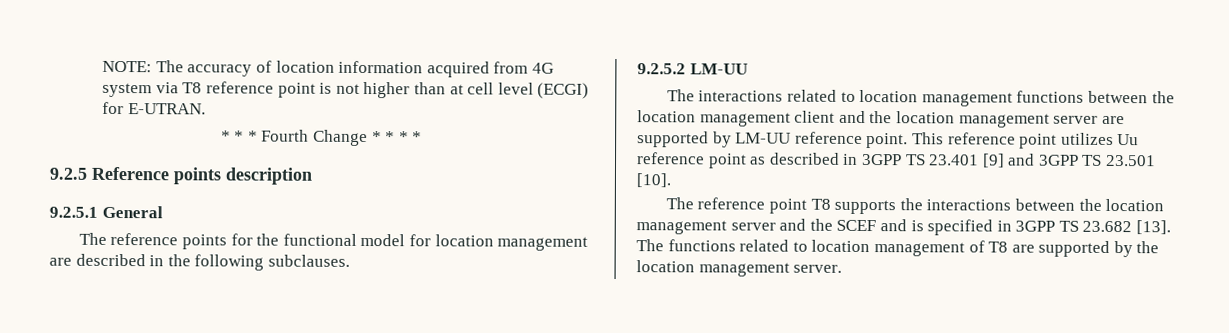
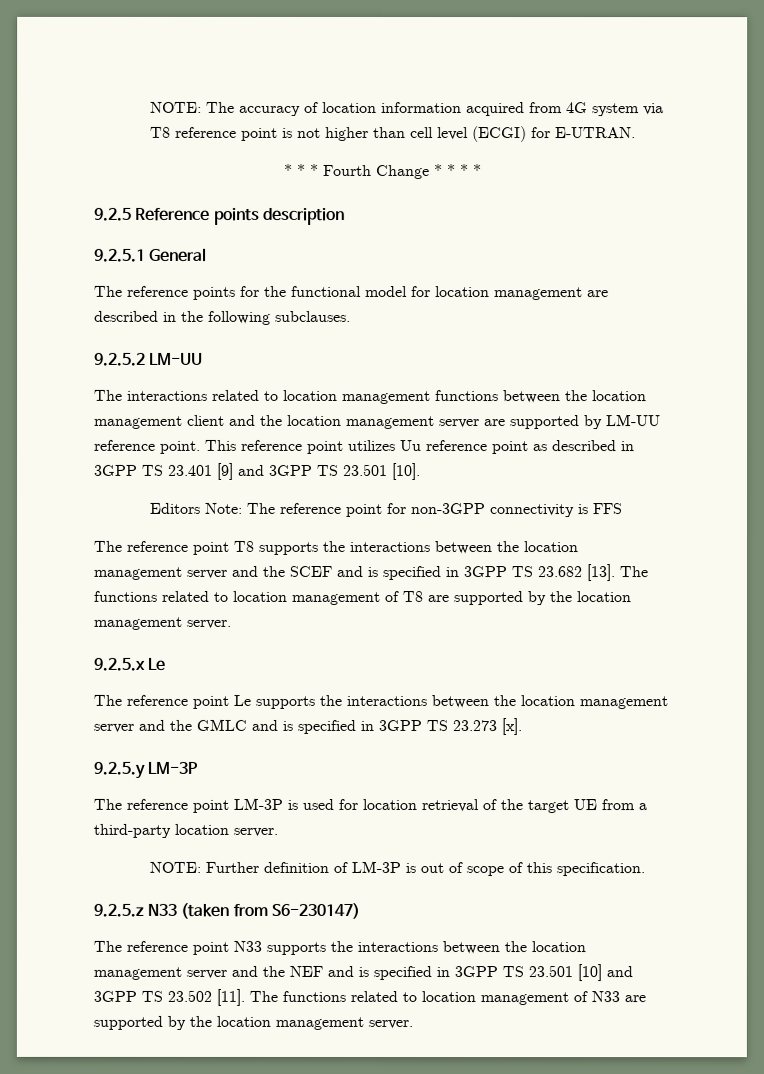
[449,84,464,95] at -> (406, 132) none
(671, 180) none -> [149,502,623,518] // Editors Note: The reference point for non-3GPP connectivity is FFS
(843, 268) none -> [93,657,166,671] [93,694,668,710] [93,718,522,736] [93,761,199,779] [93,797,647,814] [93,823,278,838] [148,860,645,877] [93,902,360,919] [93,940,586,955] [93,964,633,982] [93,988,646,1006] [93,1015,413,1030] // 9.2.5.x Le // The reference point Le supports the interactions between the location management server and the GMLC and is specified in 3GPP TS 23.273 [x]. // 9.2.5.y LM-3P // The reference point LM-3P is used for location retrieval of the target UE from a third-party location server. // NOTE: Further definition of LM-3P is out of scope of this specification. // 9.2.5.z N33 (taken from S6-230147) // The reference point N33 supports the interactions between the location management server and the NEF and is specified in 3GPP TS 23.501 [10] and 3GPP TS 23.502 [11]. The functions related to location management of N33 are supported by the location management server.

